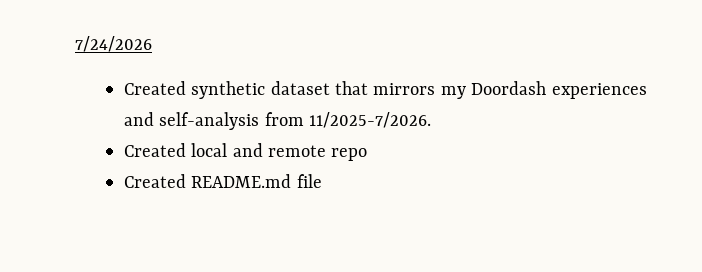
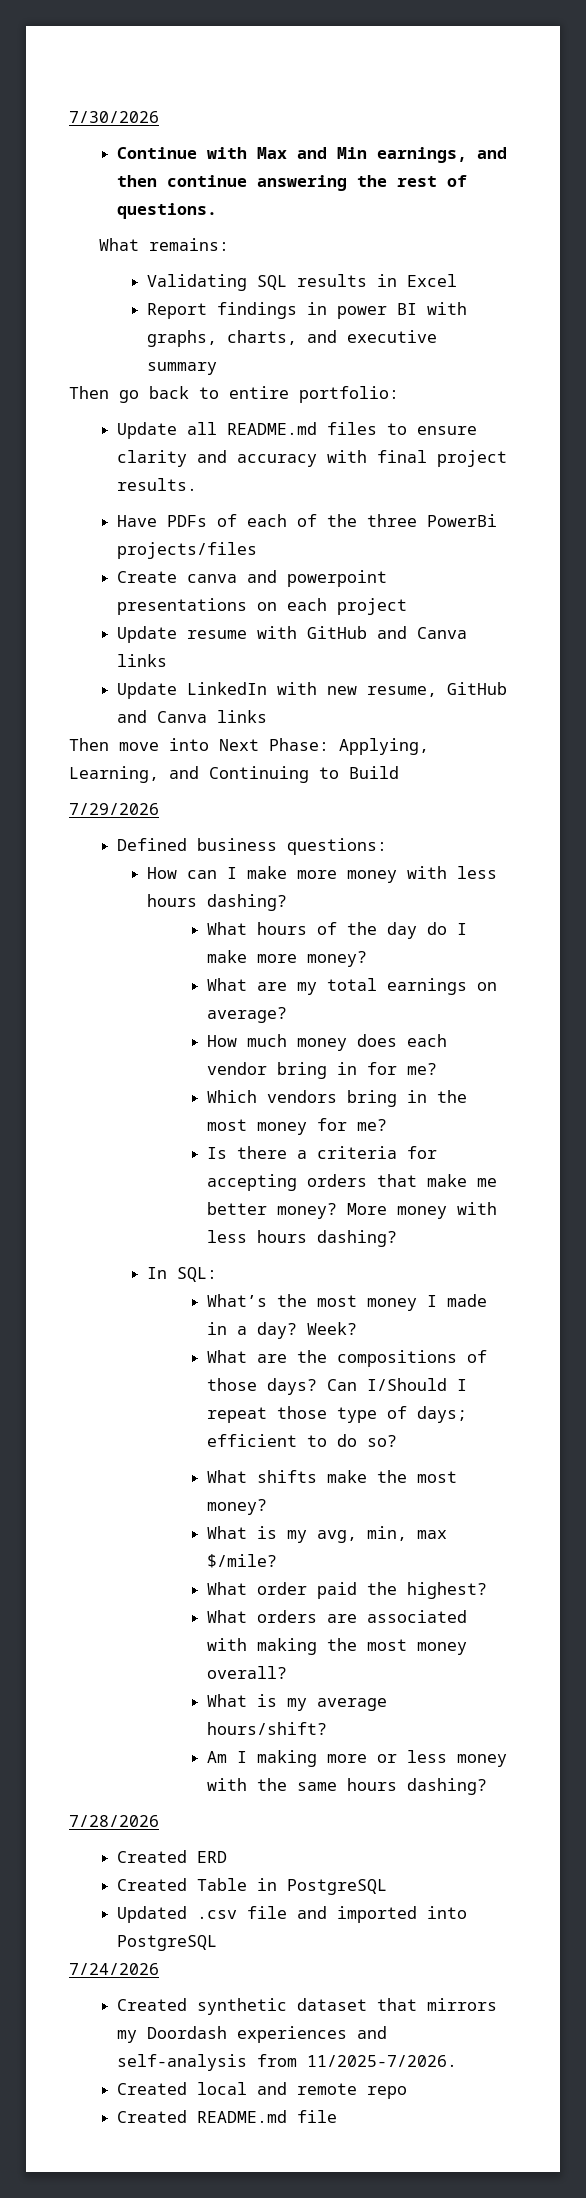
(75, 44) none -> [69,111,159,123] [117,147,508,163] [117,175,468,191] [117,203,218,219] [98,238,229,251] [147,274,458,291] [147,302,468,319] [147,330,438,347] [147,362,218,375] [69,386,399,403] [117,422,478,439] [117,450,508,467] [117,478,198,491] [117,514,498,527] [117,542,258,559] [117,570,388,587] [117,598,408,615] [117,626,468,643] [117,654,168,667] [117,682,508,699] [117,710,268,723] [69,738,429,755] [69,766,399,783] [69,803,159,815] [117,838,388,855] [147,866,498,883] [147,894,288,911] [207,922,468,939] [207,950,368,967] [207,978,498,995] [207,1007,288,1023] [207,1034,448,1051] [207,1062,438,1079] [207,1090,468,1107] [207,1118,388,1135] [207,1146,438,1159] [207,1174,498,1191] [207,1202,498,1219] [207,1230,398,1247] [147,1267,218,1282] [207,1294,488,1311] [207,1322,358,1339] [207,1350,488,1367] [207,1378,468,1395] [207,1406,468,1423] [207,1434,398,1447] [207,1470,458,1483] [207,1499,268,1515] [207,1526,448,1543] [207,1554,278,1568] [207,1582,488,1599] [207,1610,468,1623] [207,1638,468,1655] [207,1666,288,1679] [207,1694,388,1711] [207,1722,328,1735] [207,1750,508,1767] [207,1778,488,1795] [69,1815,159,1827] [117,1850,228,1863] [117,1878,388,1895] [117,1906,468,1923] [117,1935,218,1951] 7/30/2026 // Continue with Max and Min earnings, and then continue answering the rest of questions. // What remains: // Validating SQL results in Excel // Report findings in power BI with graphs, charts, and executive summary // Then go back to entire portfolio: // Update all README.md files to ensure clarity and accuracy with final project results. // Have PDFs of each of the three PowerBi projects/files // Create canva and powerpoint presentations on each project // Update resume with GitHub and Canva links // Update LinkedIn with new resume, GitHub and Canva links // Then move into Next Phase: Applying, Learning, and Continuing to Build // 7/29/2026 // Defined business questions: // How can I make more money with less hours dashing? // What hours of the day do I make more money? // What are my total earnings on average? // How much money does each vendor bring in for me? // Which vendors bring in the most money for me? // Is there a criteria for accepting orders that make me better money? More money with less hours dashing? // In SQL: // What’s the most money I made in a day? Week? // What are the compositions of those days? Can I/Should I repeat those type of days; efficient to do so? // What shifts make the most money? // What is my avg, min, max $/mile? // What order paid the highest? // What orders are associated with making the most money overall? // What is my average hours/shift? // Am I making more or less money with the same hours dashing? // 7/28/2026 // Created ERD // Created Table in PostgreSQL // Updated .csv file and imported into PostgreSQL //

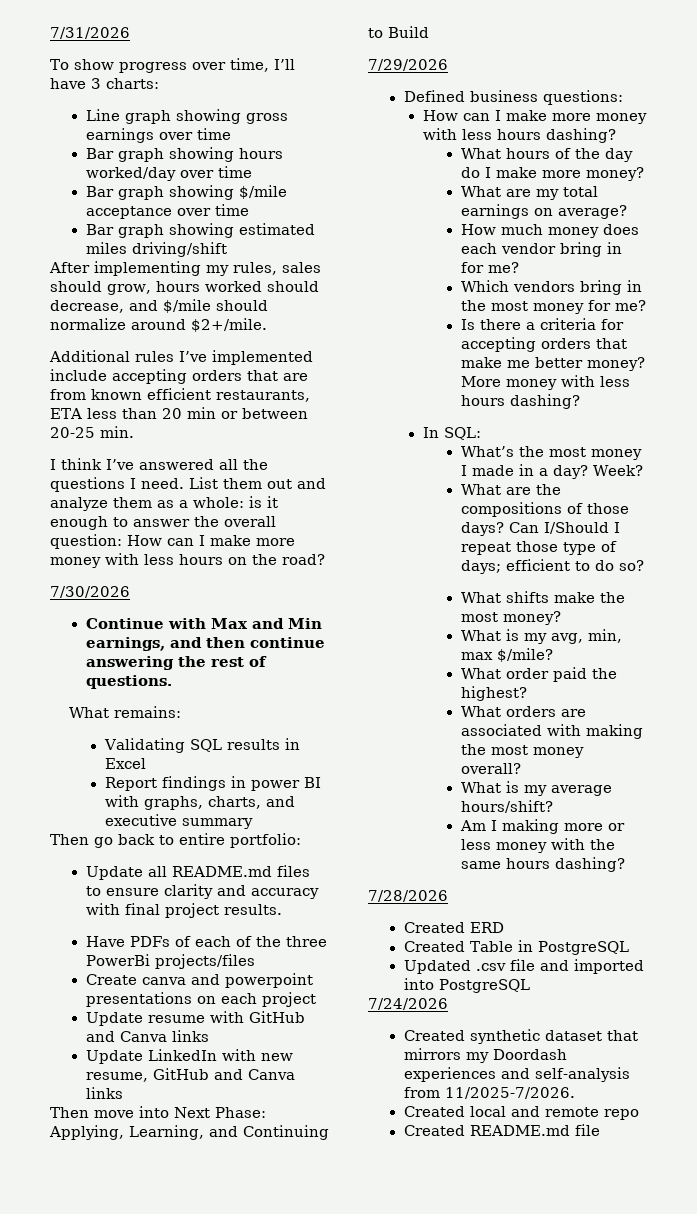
(69, 117) none -> [50,27,130,39] [50,58,295,73] [50,78,159,89] [85,109,288,124] [85,128,231,143] [85,147,283,162] [85,166,252,181] [85,185,287,200] [85,204,249,219] [85,223,315,238] [85,242,227,257] [49,261,321,276] [50,281,319,295] [50,299,268,313] [50,318,267,332] [49,350,313,365] [50,369,308,384] [50,388,310,402] [50,407,308,419] [50,426,134,438] [50,458,268,470] [50,477,326,492] [50,496,278,511] [50,516,276,530] [50,534,295,549] [50,553,325,568] 7/31/2026 // To show progress over time, I’ll have 3 charts: // Line graph showing gross earnings over time // Bar graph showing hours worked/day over time // Bar graph showing $/mile acceptance over time // Bar graph showing estimated miles driving/shift // After implementing my rules, sales should grow, hours worked should decrease, and $/mile should normalize around $2+/mile. // Additional rules I’ve implemented include accepting orders that are from known efficient restaurants, ETA less than 20 min or between 20-25 min. // I think I’ve answered all the questions I need. List them out and analyze them as a whole: is it enough to answer the overall question: How can I make more money with less hours on the road? //

